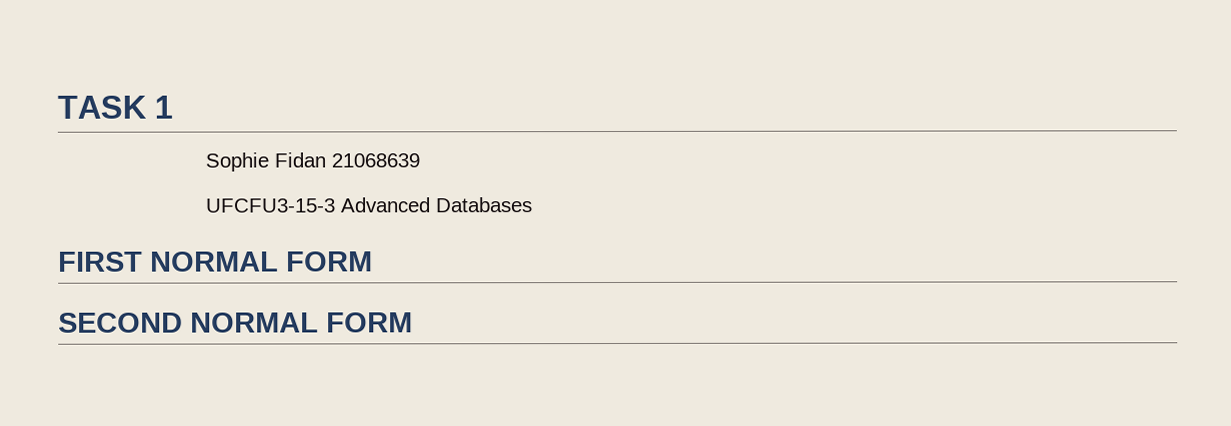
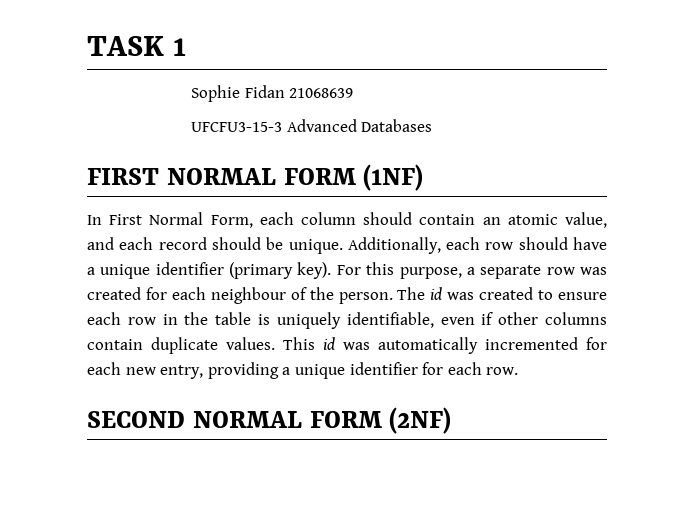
(373, 261) none -> [363,164,424,191] [87,212,607,228] [87,237,607,254] [87,262,608,279] [87,287,607,304] [87,312,607,329] [87,337,607,354] [87,362,519,379] (1NF) // In First Normal Form, each column should contain an atomic value, and each record should be unique. Additionally, each row should have a unique identifier (primary key). For this purpose, a separate row was created for each neighbour of the person. The id was created to ensure each row in the table is uniquely identifiable, even if other columns contain duplicate values. This id was automatically incremented for each new entry, providing a unique identifier for each row.
(413, 322) none -> [389,407,452,434] (2NF)

